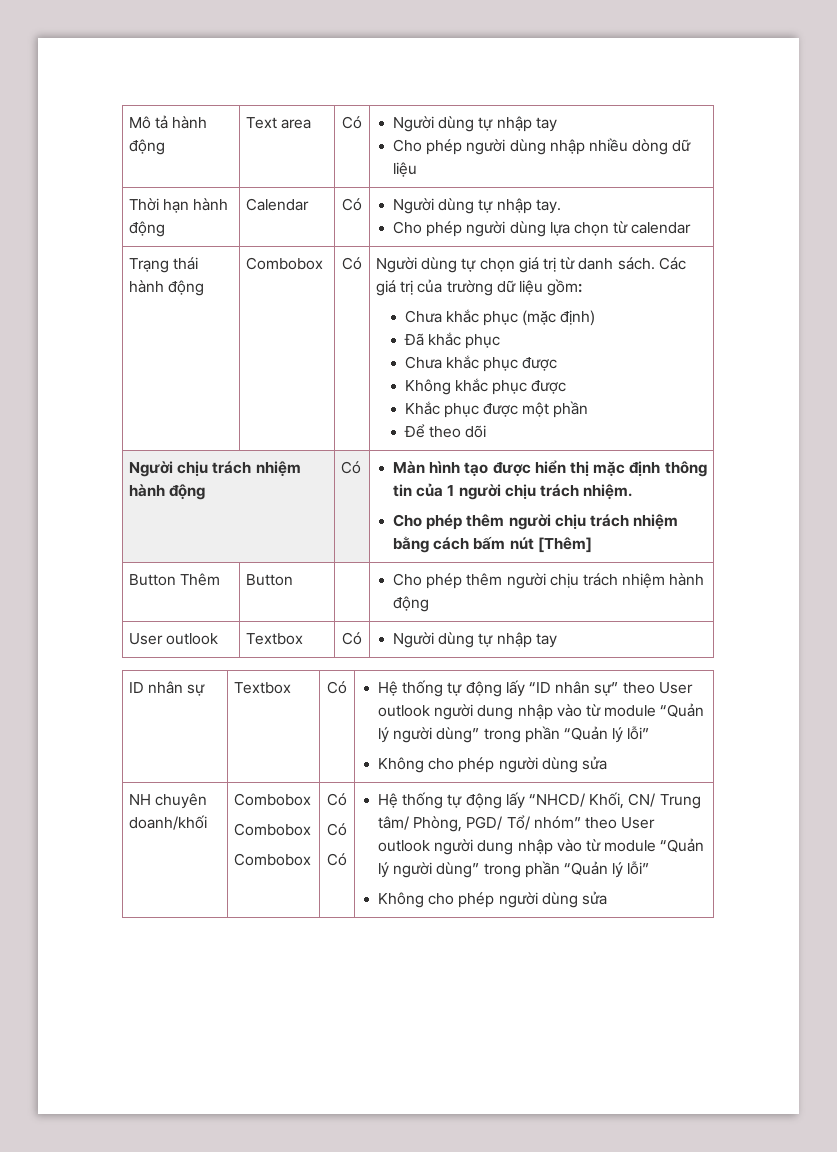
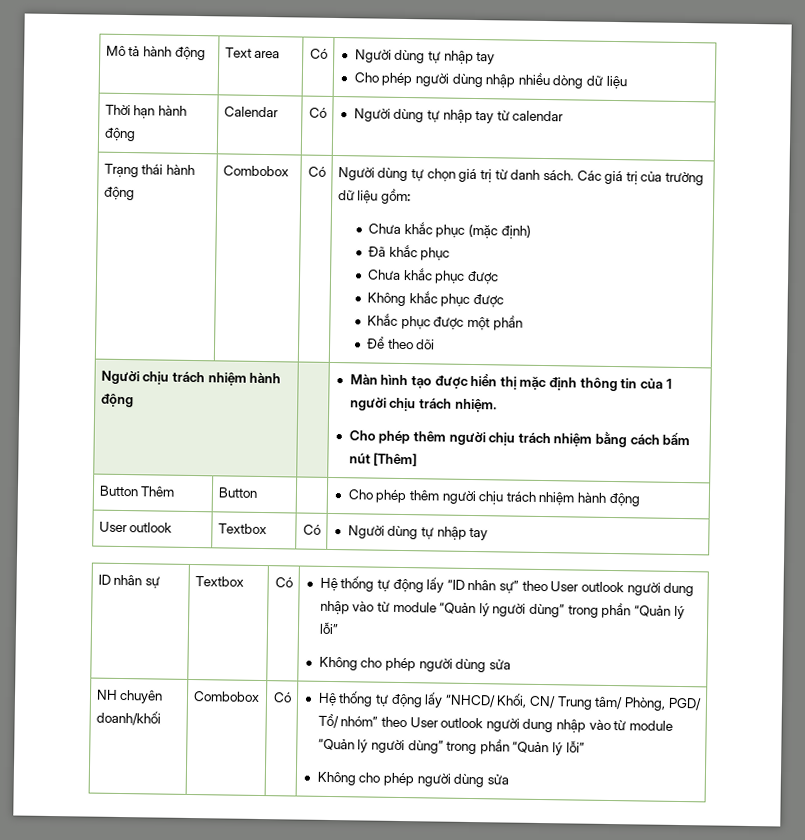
[535,199,561,214] [393,221,610,237] tay. // Cho phép người dùng lựa chọn -> [475,111,495,124] tay
[341,461,362,474] Có -> (134, 400) none
[234,823,312,836] [234,853,312,866] [327,793,347,806] [327,823,347,836] [327,853,347,866] // Combobox // Combobox | Có // Có // Có -> [272,692,292,703] | Có

